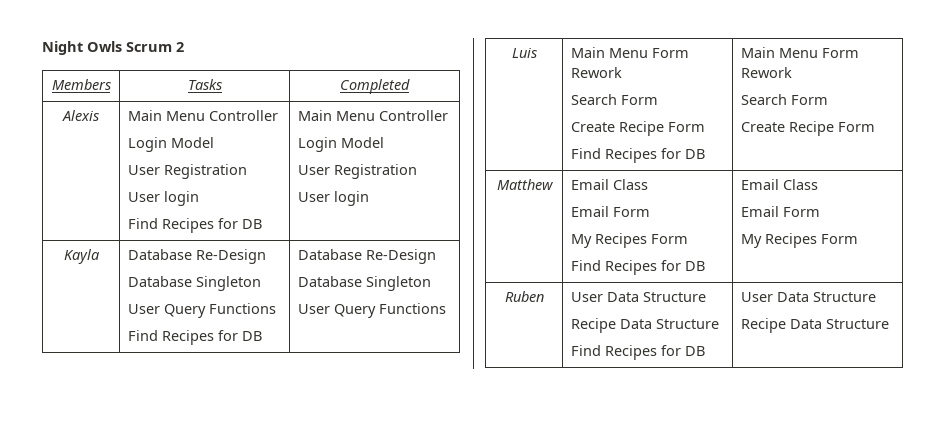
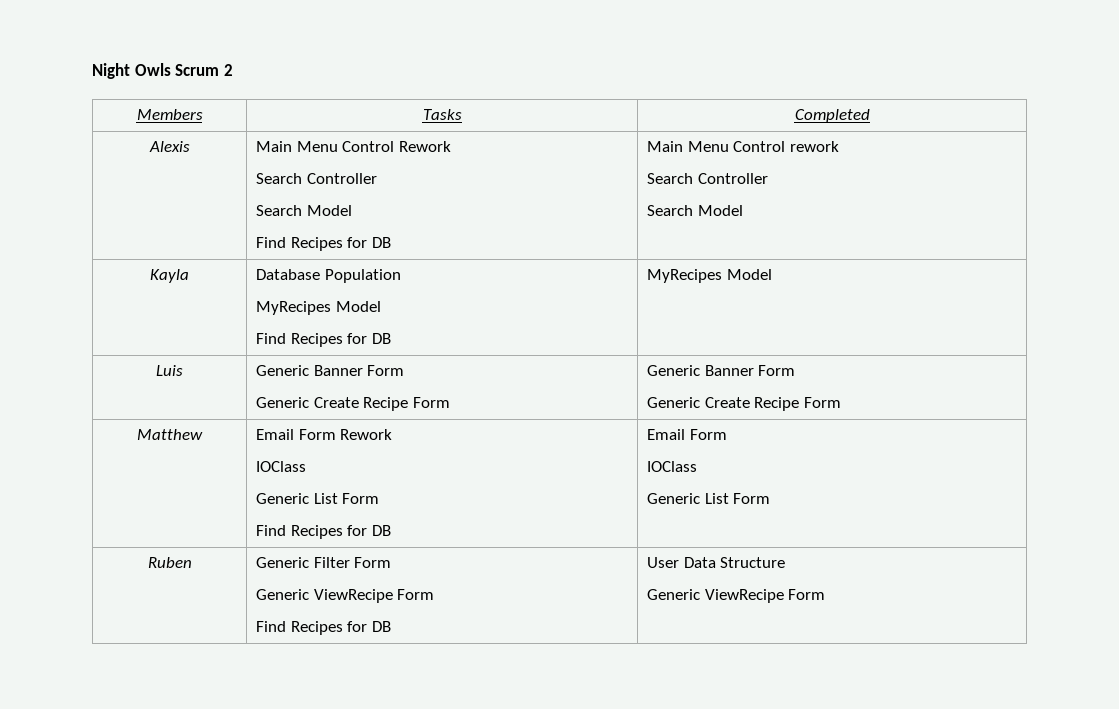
[208,110,278,121] [127,137,214,152] [127,164,247,179] [127,191,199,206] [127,218,262,233] [297,110,448,121] [297,137,384,152] [297,164,417,179] [297,191,369,206] [63,249,99,264] [127,249,266,264] [127,276,261,291] [127,303,276,318] [127,330,262,345] [297,249,436,264] [297,276,431,291] [297,303,446,318] [511,48,537,58] [570,47,689,58] [570,67,622,78] [570,94,658,105] [570,121,705,136] [570,148,705,163] [740,47,859,58] [740,67,792,78] [740,94,828,105] Controller // Login Model // User Registration // User login // Find Recipes for DB | Main Menu Controller // Login Model // User Registration // User login // Kayla | Database Re-Design // Database Singleton // User Query Functions // Find Recipes for DB | Database Re-Design // Database Singleton // User Query Functions // Luis | Main Menu Form Rework // Search Form // Create Recipe Form // Find Recipes for DB | Main Menu Form Rework // Search Form // -> [342,141,451,152] [256,173,377,184] [256,205,352,216] [256,237,391,251] [647,141,839,152] [647,173,768,184] [647,205,743,216] [150,269,189,283] [256,269,401,283] [256,301,381,315] [256,333,391,347] [647,269,772,283] [156,365,183,376] [256,365,405,376] [256,397,450,411] [647,365,796,376] [647,397,701,408] Control Rework // Search Controller // Search Model // Find Recipes for DB | Main Menu Control rework // Search Controller // Search Model // Kayla | Database Population // MyRecipes Model // Find Recipes for DB | MyRecipes Model // Luis | Generic Banner Form // Generic Create Recipe Form | Generic Banner Form // Generic
[612,179,648,190] [570,206,650,217] [570,233,647,248] Class // Email Form // My Recipes -> [298,429,393,440] [256,461,307,472] [256,493,338,504] Form Rework // IOClass // Generic List
[782,179,818,190] [740,206,820,217] [740,233,817,248] Class // Email Form // My Recipes -> [689,429,727,440] [647,461,698,472] [647,493,729,504] Form // IOClass // Generic List
[570,292,706,302] [570,318,719,333] User Data Structure // Recipe Data Structure -> [256,557,392,568] [256,589,435,603] Generic Filter Form // Generic ViewRecipe Form
[740,318,889,333] Recipe Data Structure -> [647,589,826,603] Generic ViewRecipe Form

